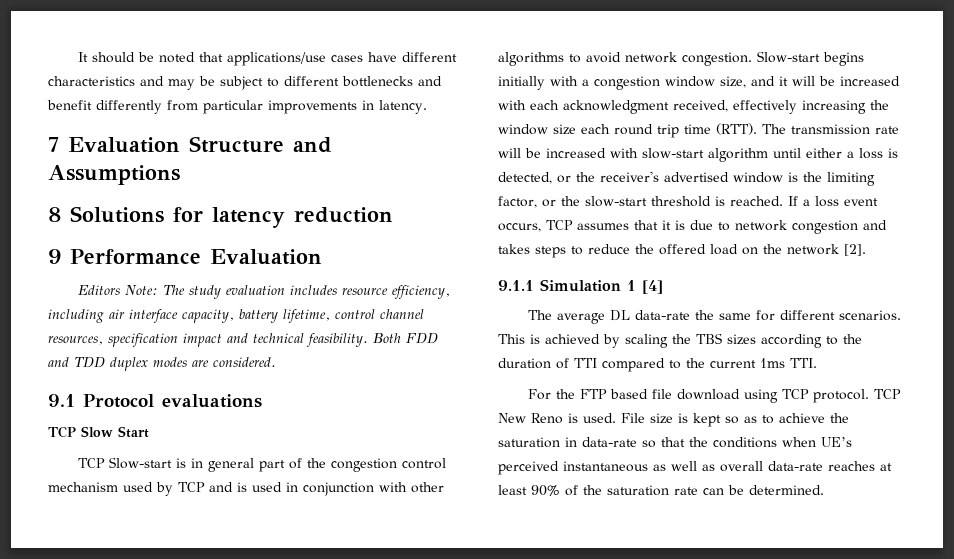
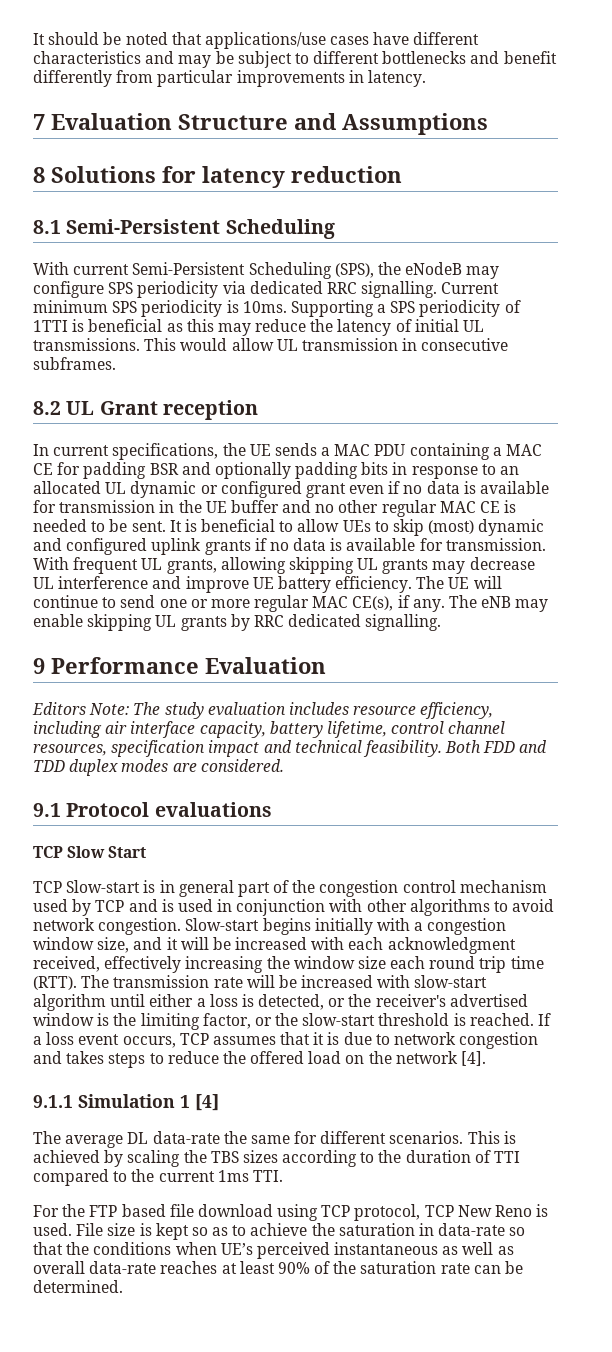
(393, 215) none -> [33,219,335,239] [33,262,500,279] [33,281,500,298] [33,300,521,317] [33,319,485,336] [33,338,509,351] [33,357,116,370] [33,400,258,420] [33,443,543,460] [33,462,520,479] [33,481,550,498] [33,500,517,517] [33,519,545,536] [33,538,546,555] [33,557,535,574] [33,576,502,593] [33,595,549,612] [33,614,442,631] // 8.1 Semi-Persistent Scheduling // With current Semi-Persistent Scheduling (SPS), the eNodeB may configure SPS periodicity via dedicated RRC signalling. Current minimum SPS periodicity is 10ms. Supporting a SPS periodicity of 1TTI is beneficial as this may reduce the latency of initial UL transmissions. This would allow UL transmission in consecutive subframes. // 8.2 UL Grant reception // In current specifications, the UE sends a MAC PDU containing a MAC CE for padding BSR and optionally padding bits in response to an allocated UL dynamic or configured grant even if no data is available for transmission in the UE buffer and no other regular MAC CE is needed to be sent. It is beneficial to allow UEs to skip (most) dynamic and configured uplink grants if no data is available for transmission. With frequent UL grants, allowing skipping UL grants may decrease UL interference and improve UE battery efficiency. The UE will continue to send one or more regular MAC CE(s), if any. The eNB may enable skipping UL grants by RRC dedicated signalling.
[844,244,866,256] [2]. -> [461,1051,487,1066] [4].
[812,389,869,403] protocol. -> [354,1204,421,1221] protocol,

